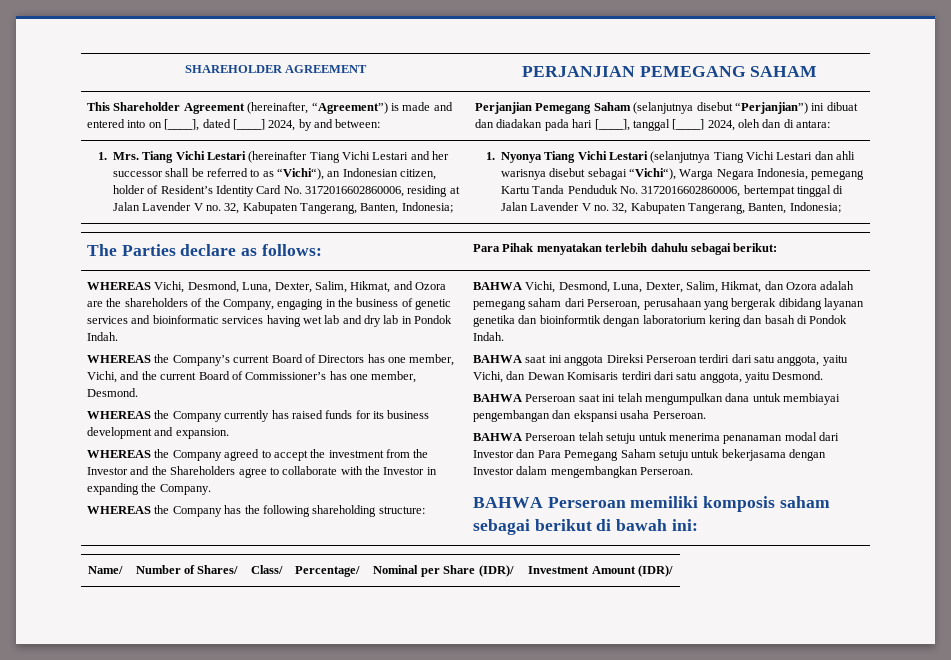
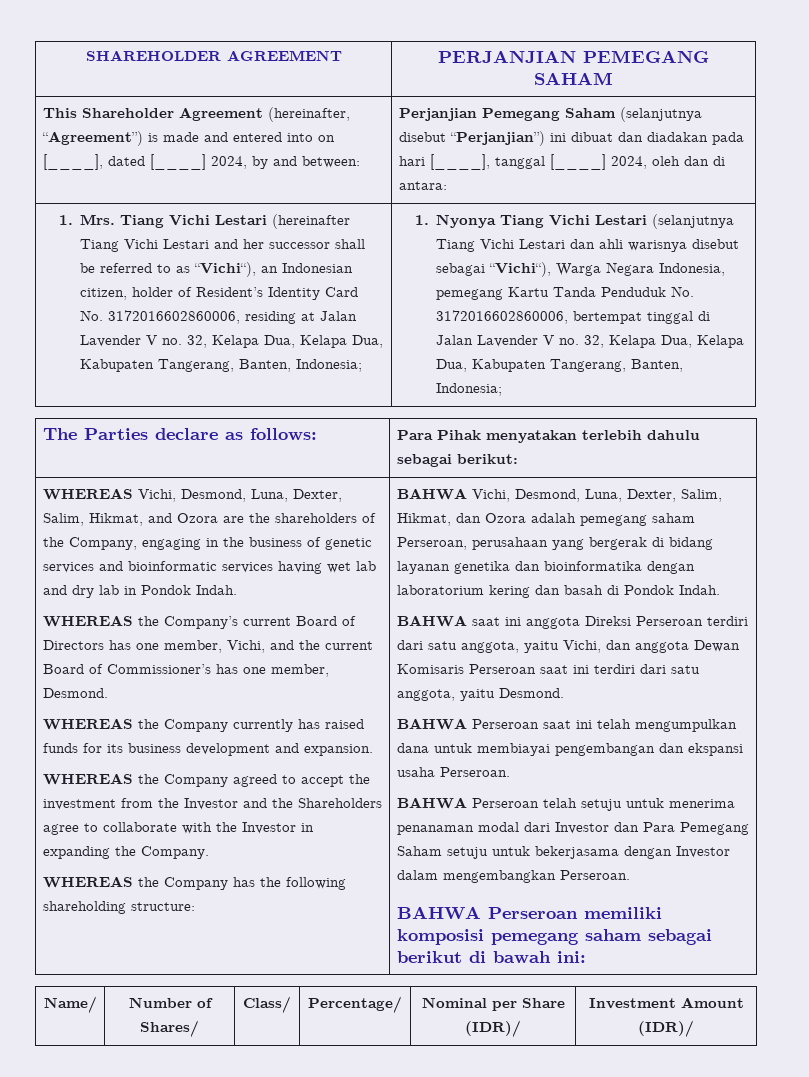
(240, 208) none -> [212,335,384,348] Kelapa Dua, Kelapa Dua,
(628, 208) none -> [609,335,745,348] [436,359,468,372] Kelapa Dua, Kelapa Dua,
[564,298,585,307] dari -> (695, 518) none
[778,298,822,310] dibidang -> [651,537,713,550] di bidang
[539,315,601,324] bioinformtik -> [543,561,642,571] bioinformatika
(526, 375) none -> [634,641,689,653] anggota
(619, 376) none -> [468,664,589,674] Perseroan saat ini
[703,496,776,512] komposis -> [396,929,579,945] komposisi pemegang

